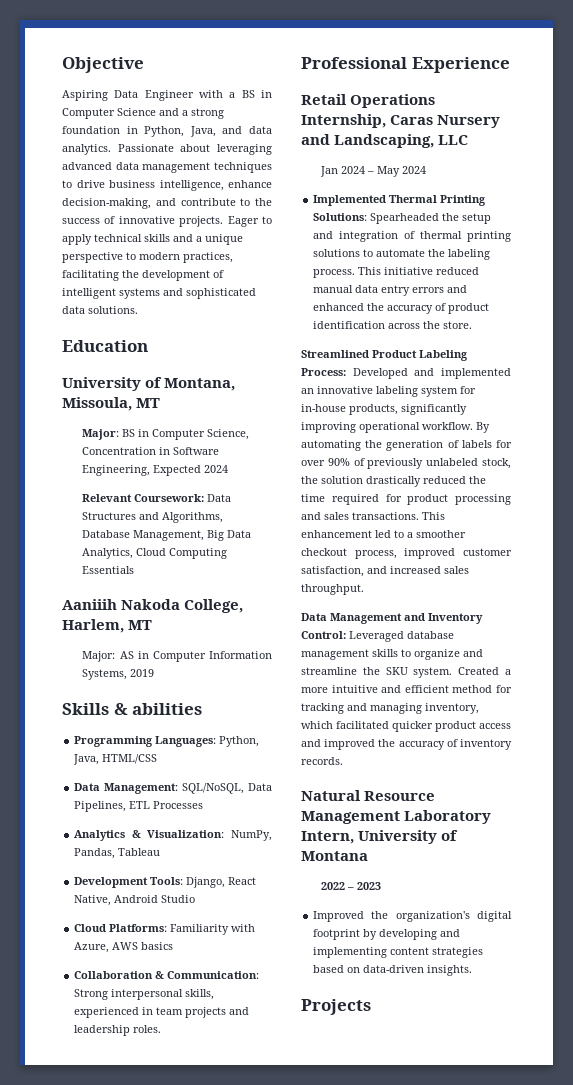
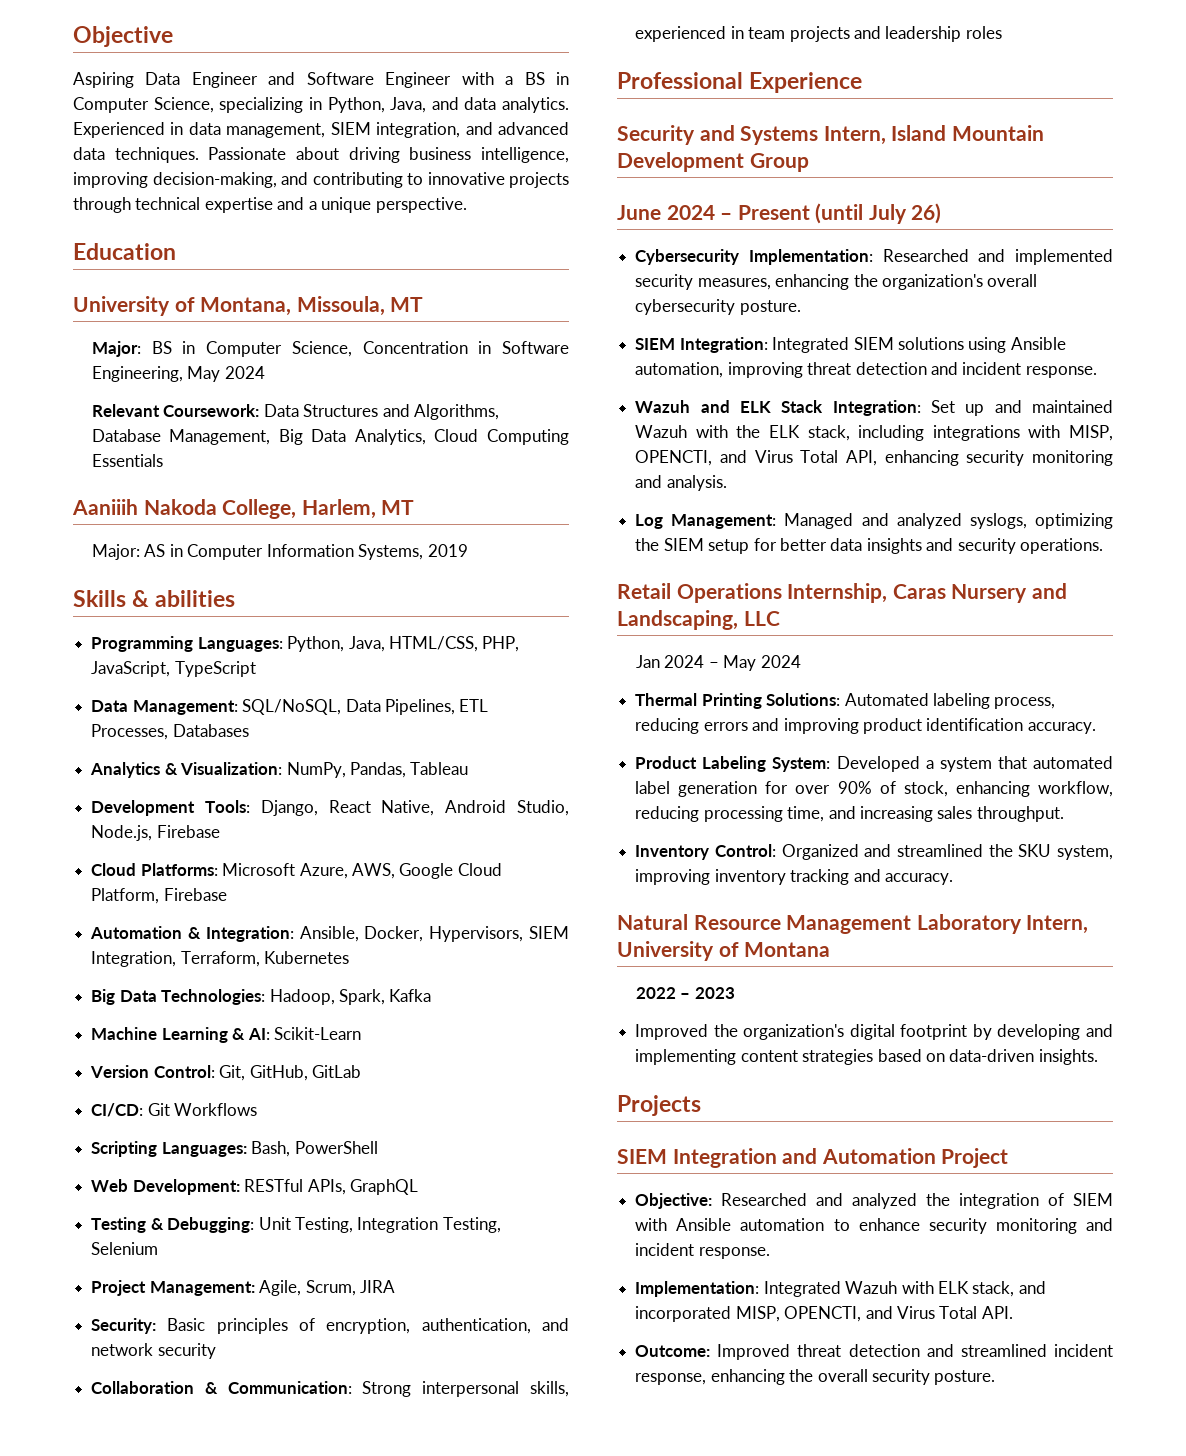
(194, 95) none -> [268,72,452,88] and Software Engineer
[117,108,224,119] [62,126,120,134] Science and a strong foundation -> [153,97,304,113] Science, specializing
[117,144,272,155] [62,162,272,173] [62,180,105,188] Passionate about leveraging advanced data management techniques to drive -> [73,122,569,138] [73,147,400,163] Experienced in data management, SIEM integration, and advanced data techniques. Passionate about driving
[228,180,272,188] enhance -> [73,172,148,188] improving
[180,198,272,206] [62,216,272,227] [62,234,243,245] [62,252,233,263] [62,270,224,281] [62,288,256,299] [62,306,138,314] contribute to the success of innovative projects. Eager to apply technical skills and a unique perspective to modern practices, facilitating the development of intelligent systems and sophisticated data solutions. -> [312,172,569,188] [73,197,467,213] contributing to innovative projects through technical expertise and a unique perspective.
[153,465,202,476] Expected -> [187,366,221,382] May
[102,754,158,764] HTML/CSS -> [388,636,520,652] [91,661,256,677] HTML/CSS, PHP, JavaScript, TypeScript
[153,801,204,809] Processes -> [91,724,249,740] Processes, Databases
[161,895,196,903] Studio -> [517,800,569,816] [91,825,220,841] Studio, Node.js, Firebase
[170,924,256,935] [74,942,174,953] Familiarity with Azure, AWS basics -> [222,863,502,879] [91,888,227,904] [90,926,569,942] [91,951,350,967] [91,989,432,1005] [91,1027,361,1043] [90,1065,361,1081] [91,1103,258,1117] [91,1141,378,1157] [91,1179,418,1195] [91,1217,501,1233] [91,1242,159,1255] [91,1280,395,1296] [91,1318,569,1334] [91,1343,216,1359] Microsoft Azure, AWS, Google Cloud Platform, Firebase // Automation & Integration: Ansible, Docker, Hypervisors, SIEM Integration, Terraform, Kubernetes // Big Data Technologies: Hadoop, Spark, Kafka // Machine Learning & AI: Scikit-Learn // Version Control: Git, GitHub, GitLab // CI/CD: Git Workflows // Scripting Languages: Bash, PowerShell // Web Development: RESTful APIs, GraphQL // Testing & Debugging: Unit Testing, Integration Testing, Selenium // Project Management: Agile, Scrum, JIRA // Security: Basic principles of encryption, authentication, and network security
[133,1025,162,1033] roles. -> [965,26,1002,39] roles
(510, 65) none -> [617,125,1044,145] [617,152,809,172] [617,203,942,224] [635,249,1113,265] [635,274,1038,290] [635,299,801,315] [635,337,1066,353] [635,362,1097,378] [635,400,1113,416] [635,425,1113,441] [635,450,1113,466] [635,475,727,491] [635,513,1113,529] [635,538,1104,554] // Security and Systems Intern, Island Mountain Development Group // June 2024 – Present (until July 26) // Cybersecurity Implementation: Researched and implemented security measures, enhancing the organization's overall cybersecurity posture. // SIEM Integration: Integrated SIEM solutions using Ansible automation, improving threat detection and incident response. // Wazuh and ELK Stack Integration: Set up and maintained Wazuh with the ELK stack, including integrations with MISP, OPENCTI, and Virus Total API, enhancing security monitoring and analysis. // Log Management: Managed and analyzed syslogs, optimizing the SIEM setup for better data insights and security operations.
[313,195,387,206] Implemented -> (801, 661) none
[370,213,492,224] [313,231,511,242] [313,249,491,260] [313,267,480,278] [313,285,468,296] [313,303,490,314] [313,321,473,329] [301,350,468,361] [301,368,511,379] [301,386,476,397] [301,404,467,415] [301,422,490,433] [301,440,512,451] [301,458,511,469] [301,476,486,487] [301,494,511,505] [301,512,445,520] [301,530,466,538] [301,548,512,559] [301,566,469,577] [301,584,364,595] [301,613,483,624] [301,631,454,642] [301,649,483,660] [301,667,511,678] [301,685,512,693] [301,703,479,714] [301,721,511,732] [301,739,512,750] [301,757,343,765] Spearheaded the setup and integration of thermal printing solutions to automate the labeling process. This initiative reduced manual data entry errors and enhanced the accuracy of product identification across the store. // Streamlined Product Labeling Process: Developed and implemented an innovative labeling system for in-house products, significantly improving operational workflow. By automating the generation of labels for over 90% of previously unlabeled stock, the solution drastically reduced the time required for product processing and sales transactions. This enhancement led to a smoother checkout process, improved customer satisfaction, and increased sales throughput. // Data Management and Inventory Control: Leveraged database management skills to organize and streamline the SKU system. Created a more intuitive and efficient method for tracking and managing inventory, which facilitated quicker product access and improved the accuracy of inventory records. -> [844,693,1056,709] [635,718,1096,734] [635,756,1113,772] [635,781,1113,797] [635,806,1064,822] [635,844,1113,860] [635,869,953,885] Automated labeling process, reducing errors and improving product identification accuracy. // Product Labeling System: Developed a system that automated label generation for over 90% of stock, enhancing workflow, reducing processing time, and increasing sales throughput. // Inventory Control: Organized and streamlined the SKU system, improving inventory tracking and accuracy.
(371, 1007) none -> [617,1148,1009,1168] [635,1193,1113,1209] [635,1218,1113,1234] [635,1243,770,1259] [635,1281,1046,1297] [635,1306,1013,1322] [635,1344,1113,1360] [635,1369,996,1385] // SIEM Integration and Automation Project // Objective: Researched and analyzed the integration of SIEM with Ansible automation to enhance security monitoring and incident response. // Implementation: Integrated Wazuh with ELK stack, and incorporated MISP, OPENCTI, and Virus Total API. // Outcome: Improved threat detection and streamlined incident response, enhancing the overall security posture.

